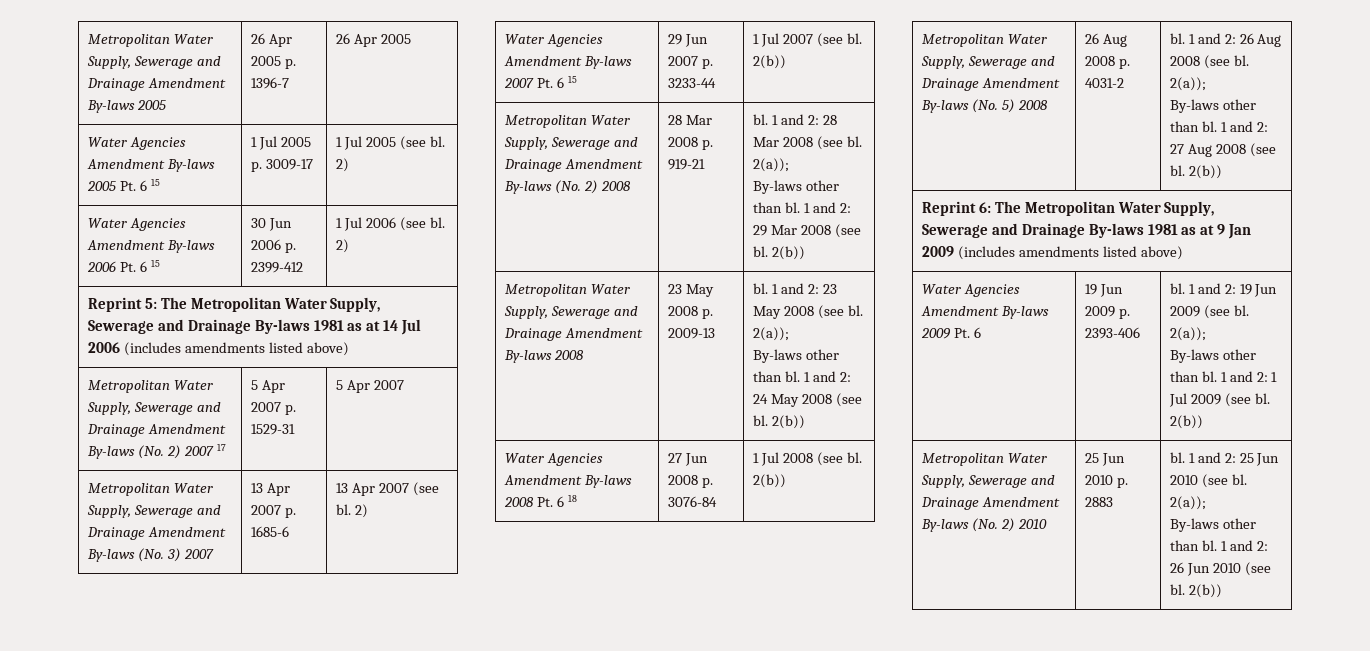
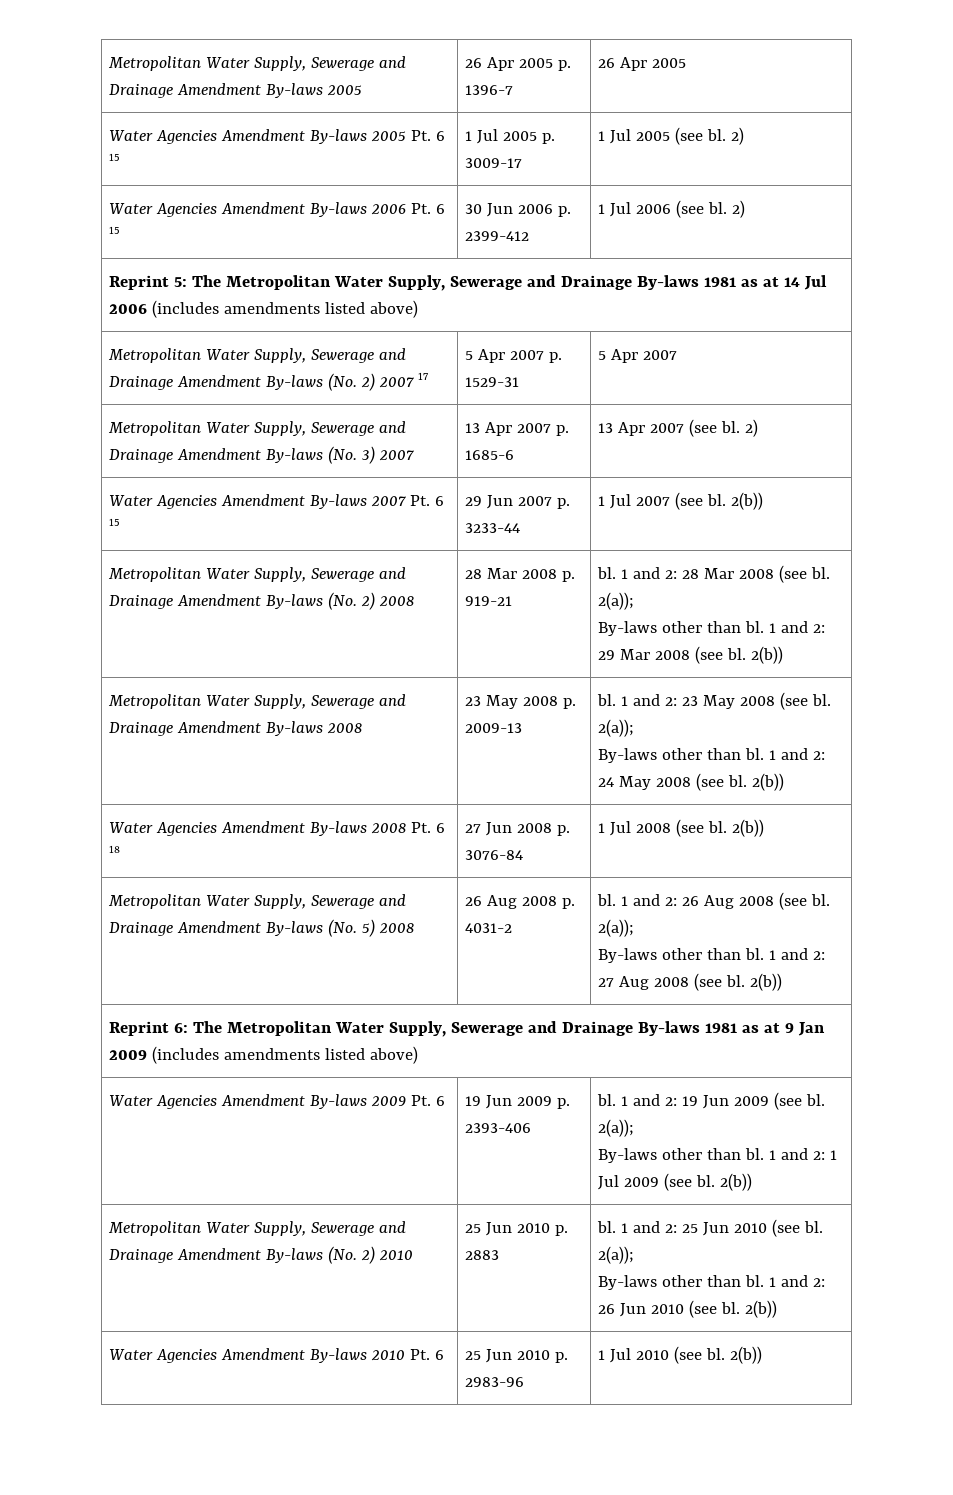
(1222, 591) none -> [109,1348,445,1363] [465,1349,569,1363] [465,1377,525,1387] [598,1346,763,1364] // Water Agencies Amendment By-laws 2010 Pt. 6 | 25 Jun 2010 p. 2983-96 | 1 Jul 2010 (see bl. 2(b))

